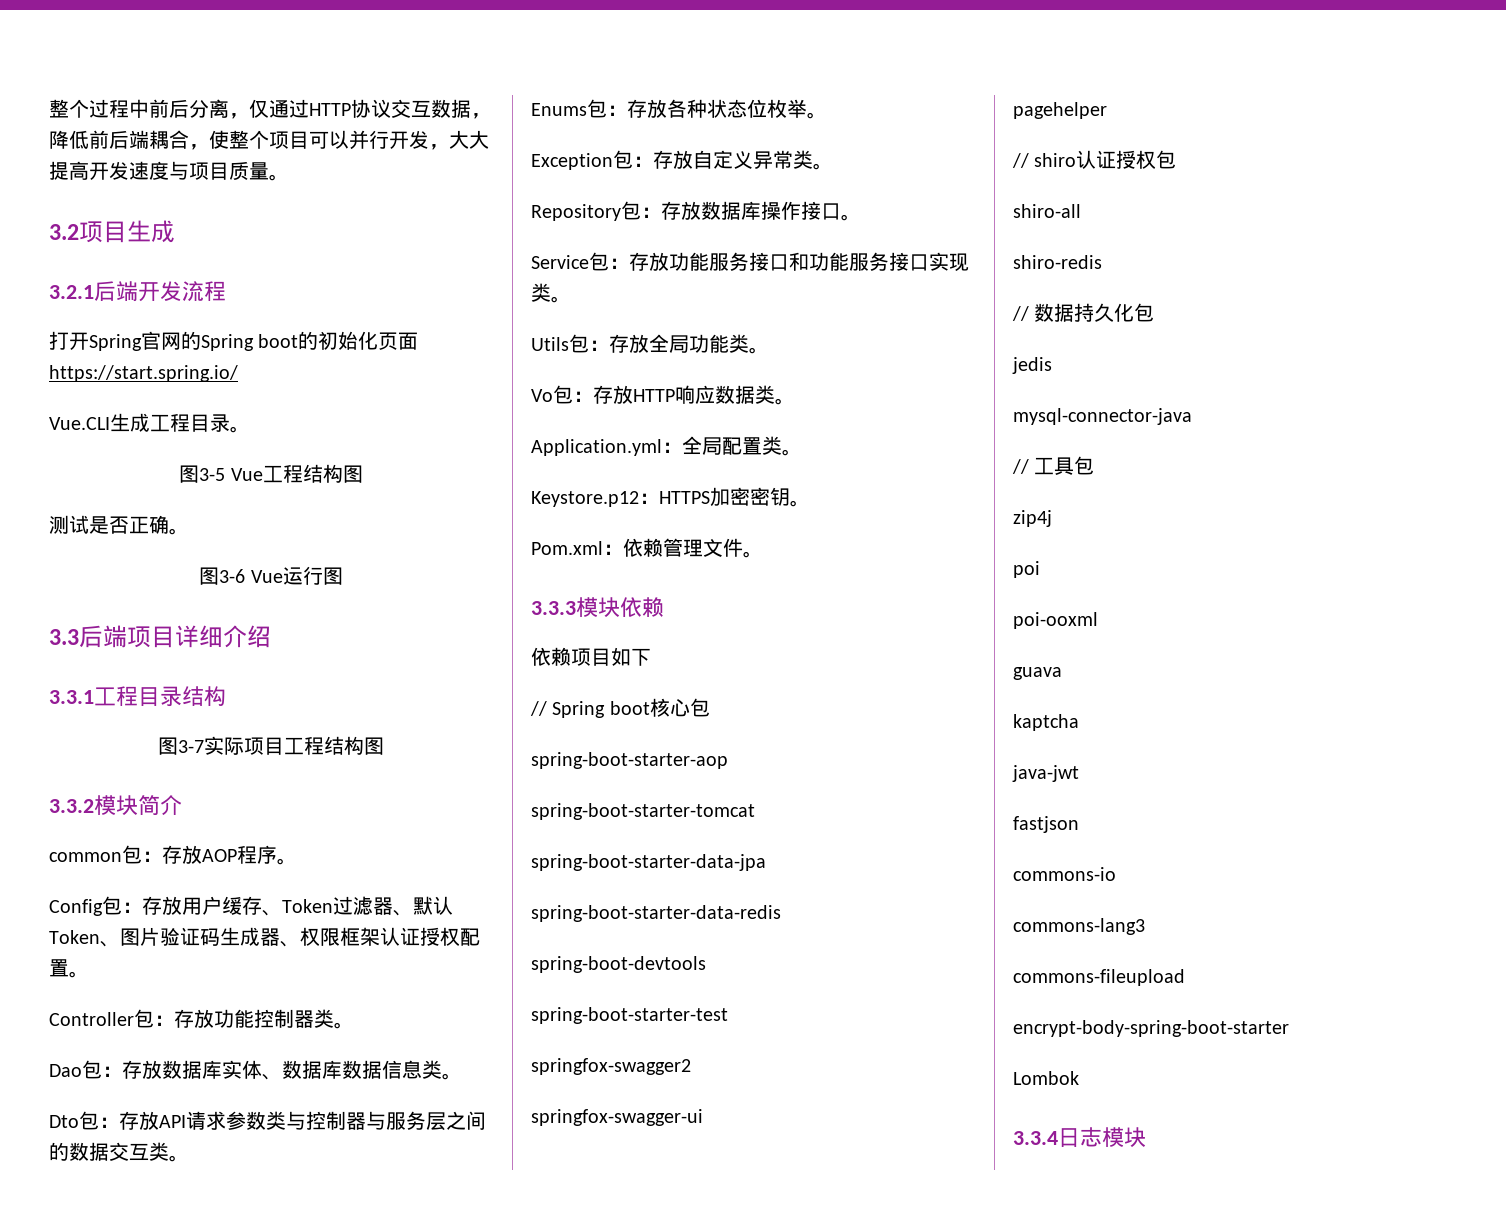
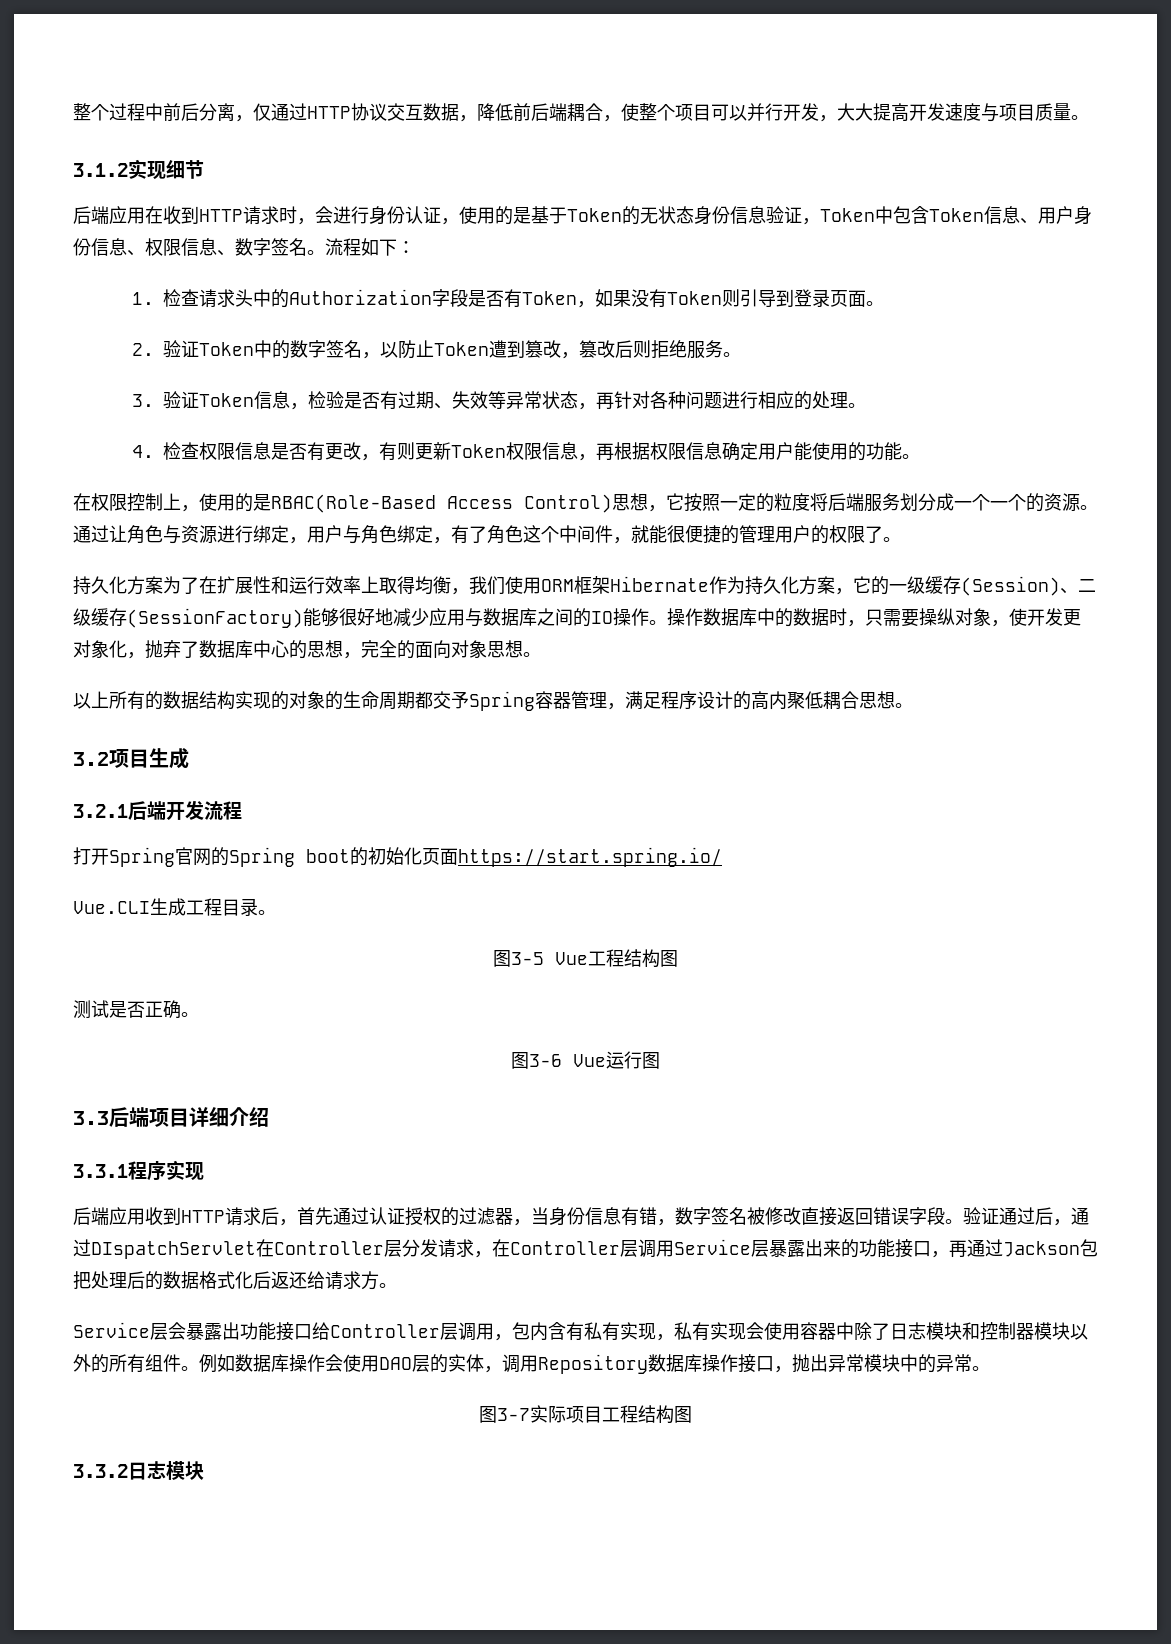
(289, 177) none -> [73,159,204,180] [73,206,1092,225] [73,238,415,256] [131,289,884,308] [131,340,741,359] [131,391,866,410] [131,442,920,461] [73,493,1098,513] [73,525,901,544] [73,576,1096,596] [73,608,1081,628] [73,640,541,659] [73,691,913,711] // 3.1.2实现细节 // 后端应用在收到HTTP请求时，会进行身份认证，使用的是基于Token的无状态身份信息验证，Token中包含Token信息、用户身份信息、权限信息、数字签名。流程如下： // 1.检查请求头中的Authorization字段是否有Token，如果没有Token则引导到登录页面。 // 2.验证Token中的数字签名，以防止Token遭到篡改，篡改后则拒绝服务。 // 3.验证Token信息，检验是否有过期、失效等异常状态，再针对各种问题进行相应的处理。 // 4.检查权限信息是否有更改，有则更新Token权限信息，再根据权限信息确定用户能使用的功能。 // 在权限控制上，使用的是RBAC(Role-Based Access Control)思想，它按照一定的粒度将后端服务划分成一个一个的资源。通过让角色与资源进行绑定，用户与角色绑定，有了角色这个中间件，就能很便捷的管理用户的权限了。 // 持久化方案为了在扩展性和运行效率上取得均衡，我们使用ORM框架Hibernate作为持久化方案，它的一级缓存(Session)、二级缓存(SessionFactory)能够很好地减少应用与数据库之间的IO操作。操作数据库中的数据时，只需要操纵对象，使开发更对象化，抛弃了数据库中心的思想，完全的面向对象思想。 // 以上所有的数据结构实现的对象的生命周期都交予Spring容器管理，满足程序设计的高内聚低耦合思想。
[94,686,226,707] 工程目录结构 -> [128,1160,204,1181] [73,1207,1089,1226] [73,1239,1098,1259] [73,1271,397,1290] [73,1322,1088,1341] [73,1354,990,1374] 程序实现 // 后端应用收到HTTP请求后，首先通过认证授权的过滤器，当身份信息有错，数字签名被修改直接返回错误字段。验证通过后，通过DIspatchServlet在Controller层分发请求，在Controller层调用Service层暴露出来的功能接口，再通过Jackson包把处理后的数据格式化后返还给请求方。 // Service层会暴露出功能接口给Controller层调用，包内含有私有实现，私有实现会使用容器中除了日志模块和控制器模块以外的所有组件。例如数据库操作会使用DAO层的实体，调用Repository数据库操作接口，抛出异常模块中的异常。
[94,795,182,816] [49,845,297,865] [49,896,453,916] [49,927,480,947] [49,959,89,978] [49,1009,354,1029] [49,1060,462,1080] [49,1111,486,1131] [49,1142,189,1162] [531,99,827,119] [531,150,833,170] [531,201,861,221] [531,252,969,272] [531,283,571,303] [531,334,769,354] [531,385,795,405] [531,436,802,456] [531,487,810,507] [531,538,763,558] [531,597,664,617] [531,647,651,666] [530,698,710,718] [531,752,728,769] [531,803,755,820] [531,854,766,871] [531,905,781,922] [531,956,706,973] [531,1007,728,1024] [531,1058,691,1075] [531,1109,703,1126] [1013,102,1107,119] [1012,150,1177,169] [1013,204,1081,218] [1013,255,1102,269] [1012,303,1155,322] [1012,357,1052,374] [1013,408,1192,425] [1012,456,1095,475] [1013,510,1052,527] [1013,561,1040,578] [1013,612,1098,629] [1013,667,1062,680] [1013,714,1079,731] [1012,765,1079,782] [1013,816,1079,833] [1013,867,1116,881] [1013,918,1145,935] [1013,969,1185,986] [1013,1020,1289,1037] [1013,1071,1079,1085] [1013,1131,1058,1145] 模块简介 // common包：存放AOP程序。 // Config包：存放用户缓存、Token过滤器、默认Token、图片验证码生成器、权限框架认证授权配置。 // Controller包：存放功能控制器类。 // Dao包：存放数据库实体、数据库数据信息类。 // Dto包：存放API请求参数类与控制器与服务层之间的数据交互类。 // Enums包：存放各种状态位枚举。 // Exception包：存放自定义异常类。 // Repository包：存放数据库操作接口。 // Service包：存放功能服务接口和功能服务接口实现类。 // Utils包：存放全局功能类。 // Vo包：存放HTTP响应数据类。 // Application.yml：全局配置类。 // Keystore.p12：HTTPS加密密钥。 // Pom.xml：依赖管理文件。 // 3.3.3模块依赖 // 依赖项目如下 // // Spring boot核心包 // spring-boot-starter-aop // spring-boot-starter-tomcat // spring-boot-starter-data-jpa // spring-boot-starter-data-redis // spring-boot-devtools // spring-boot-starter-test // springfox-swagger2 // springfox-swagger-ui // pagehelper // // shiro认证授权包 // shiro-all // shiro-redis // // 数据持久化包 // jedis // mysql-connector-java // // 工具包 // zip4j // poi // poi-ooxml // guava // kaptcha // java-jwt // fastjson // commons-io // commons-lang3 // commons-fileupload // encrypt-body-spring-boot-starter // Lombok // 3.3.4 -> (128, 1471) none

